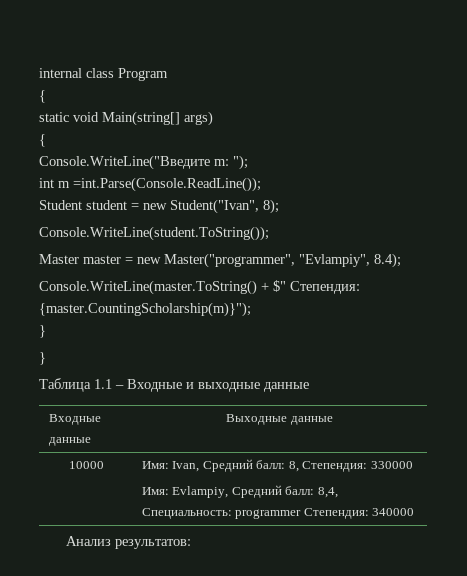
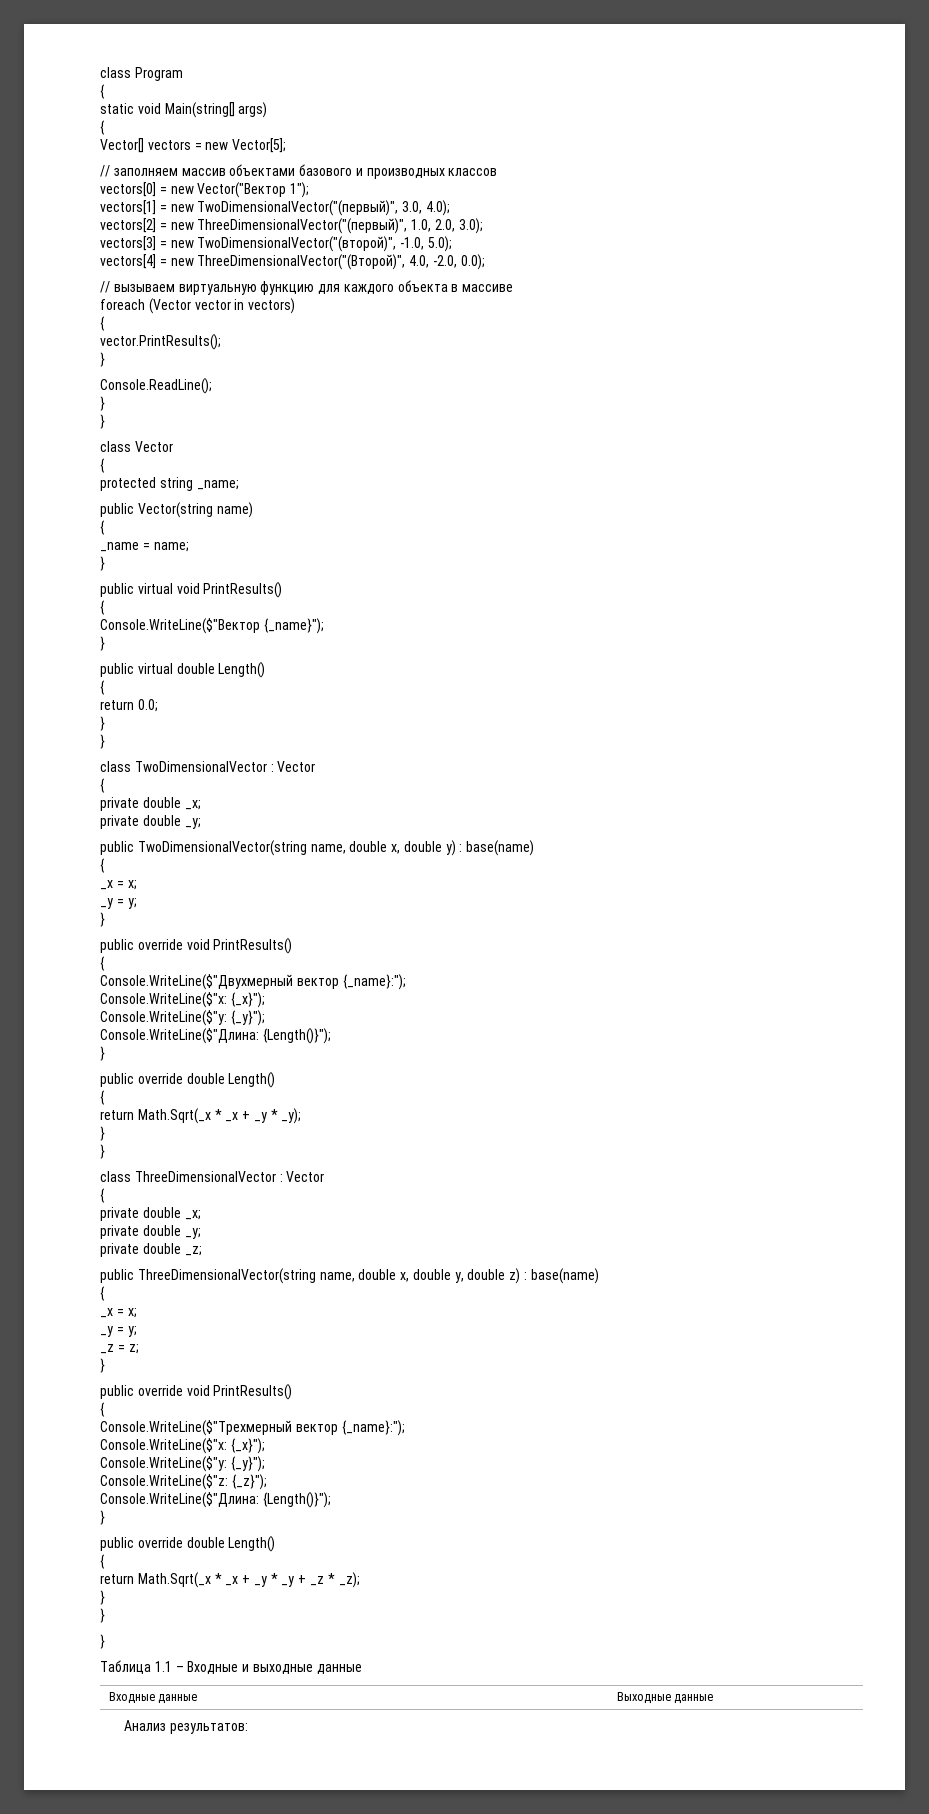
[39,68,82,78] internal -> (100, 72) none
[39,155,248,170] [39,177,261,192] [39,199,279,214] [39,226,269,241] [39,253,401,268] [39,280,360,295] [39,302,251,317] Console.WriteLine("Введите m: "); // int m =int.Parse(Console.ReadLine()); // Student student = new Student("Ivan", 8); // Console.WriteLine(student.ToString()); // Master master = new Master("programmer", "Evlampiy", 8.4); // Console.WriteLine(master.ToString() + $" Степендия: {master.СountingScholarship(m)}"); -> [100,138,287,153] [100,164,498,179] [100,182,310,198] [100,200,450,216] [100,218,483,234] [100,236,452,252] [100,254,485,270] [100,280,514,295] [100,298,296,314] [100,316,105,331] [100,334,221,350] [100,352,105,367] [100,378,212,394] [100,396,105,411] [100,414,105,429] [100,441,173,452] [100,458,105,473] [100,477,239,491] [100,502,253,518] [100,520,105,535] [100,542,189,552] [100,556,105,571] [100,582,283,598] [100,600,105,615] [100,618,324,634] [100,636,105,651] [100,662,266,678] [100,680,105,695] [100,699,158,712] [100,716,105,731] [100,734,105,749] [100,761,316,772] [100,778,105,793] [100,797,201,811] [100,815,201,829] [100,840,535,856] [100,858,105,873] [100,880,137,890] [100,898,137,909] [100,912,105,927] [100,938,293,954] [100,956,105,971] [100,974,406,990] [100,992,265,1008] [100,1010,265,1026] [100,1028,331,1044] [100,1046,105,1061] [100,1072,276,1088] [100,1090,105,1105] [100,1108,302,1124] [100,1126,105,1141] [100,1144,105,1159] [100,1171,325,1182] [100,1188,105,1203] [100,1207,201,1221] [100,1225,201,1239] [100,1243,202,1257] [100,1268,599,1284] [100,1286,105,1301] [100,1308,137,1318] [100,1326,137,1337] [100,1344,139,1354] [100,1358,105,1373] [100,1384,293,1400] [100,1402,105,1417] [100,1420,405,1436] [100,1438,265,1454] [100,1456,265,1472] [100,1474,267,1490] [100,1492,331,1508] [100,1510,105,1525] [100,1536,276,1552] [100,1554,105,1569] [100,1572,360,1588] [100,1590,105,1605] Vector[] vectors = new Vector[5]; // // заполняем массив объектами базового и производных классов // vectors[0] = new Vector("Вектор 1"); // vectors[1] = new TwoDimensionalVector("(первый)", 3.0, 4.0); // vectors[2] = new ThreeDimensionalVector("(первый)", 1.0, 2.0, 3.0); // vectors[3] = new TwoDimensionalVector("(второй)", -1.0, 5.0); // vectors[4] = new ThreeDimensionalVector("(Второй)", 4.0, -2.0, 0.0); // // вызываем виртуальную функцию для каждого объекта в массиве // foreach (Vector vector in vectors) // { // vector.PrintResults(); // } // Console.ReadLine(); // } // } // class Vector // { // protected string _name; // public Vector(string name) // { // _name = name; // } // public virtual void PrintResults() // { // Console.WriteLine($"Вектор {_name}"); // } // public virtual double Length() // { // return 0.0; // } // } // class TwoDimensionalVector : Vector // { // private double _x; // private double _y; // public TwoDimensionalVector(string name, double x, double y) : base(name) // { // _x = x; // _y = y; // } // public override void PrintResults() // { // Console.WriteLine($"Двухмерный вектор {_name}:"); // Console.WriteLine($"x: {_x}"); // Console.WriteLine($"y: {_y}"); // Console.WriteLine($"Длина: {Length()}"); // } // public override double Length() // { // return Math.Sqrt(_x * _x + _y * _y); // } // } // class ThreeDimensionalVector : Vector // { // private double _x; // private double _y; // private double _z; // public ThreeDimensionalVector(string name, double x, double y, double z) : base(name) // { // _x = x; // _y = y; // _z = z; // } // public override void PrintResults() // { // Console.WriteLine($"Трехмерный вектор {_name}:"); // Console.WriteLine($"x: {_x}"); // Console.WriteLine($"y: {_y}"); // Console.WriteLine($"z: {_z}"); // Console.WriteLine($"Длина: {Length()}"); // } // public override double Length() // { // return Math.Sqrt(_x * _x + _y * _y + _z * _z); // }
[68,461,104,469] [141,459,413,472] [141,485,338,498] [141,508,415,519] // 10000 | Имя: Ivan, Cредний балл: 8, Степендия: 330000 // Имя: Evlampiy, Cредний балл: 8,4, Специальность: programmer Степендия: 340000 -> (714, 1699) none

